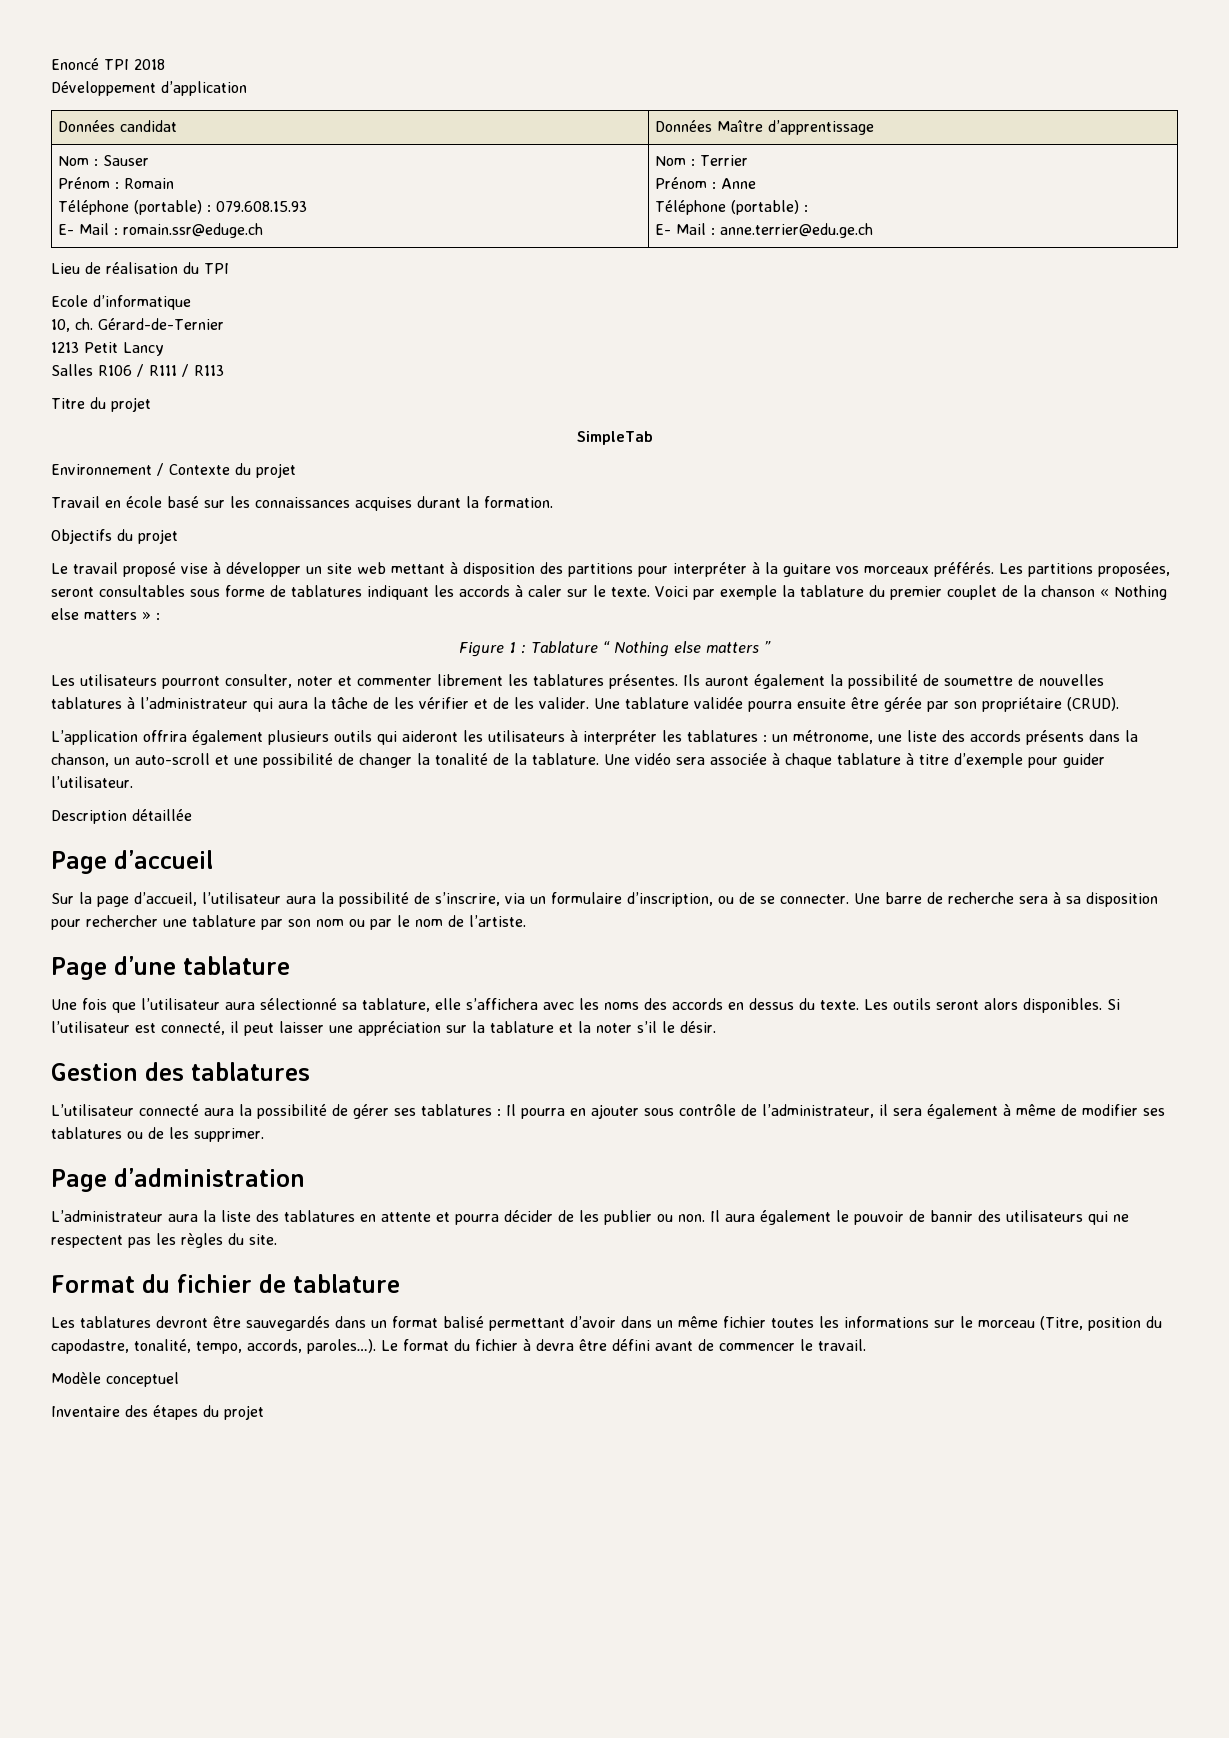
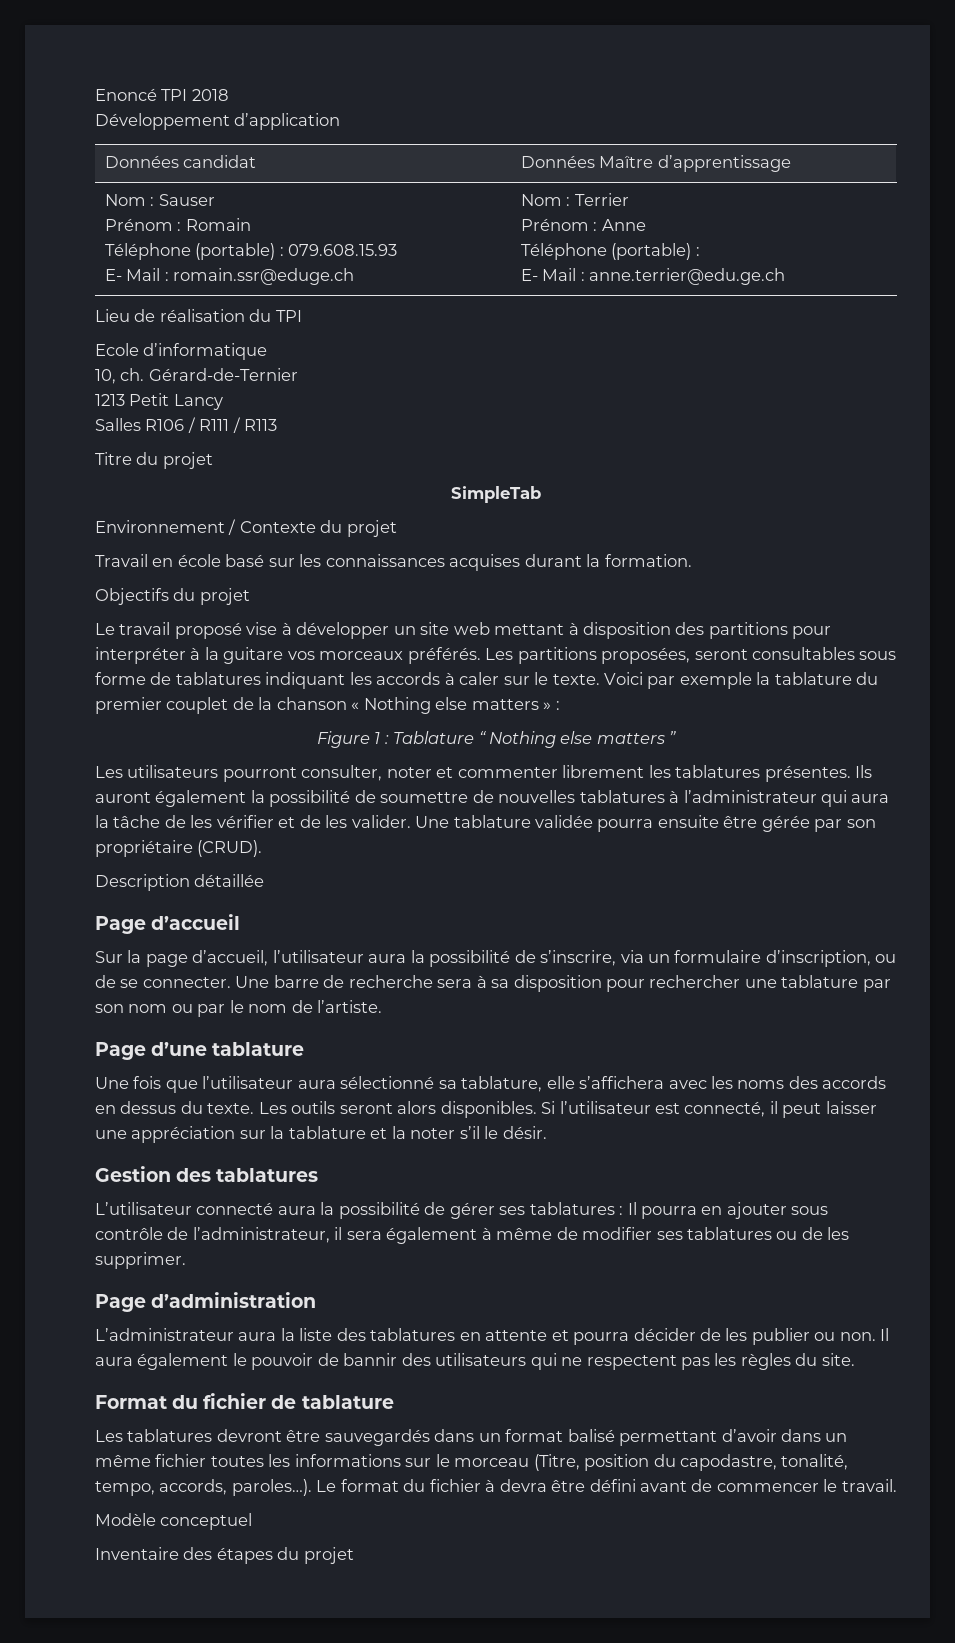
[51,730,1138,745] [51,753,1105,768] [51,776,133,788] // L’application offrira également plusieurs outils qui aideront les utilisateurs à interpréter les tablatures : un métronome, une liste des accords présents dans la chanson, un auto-scroll et une possibilité de changer la tonalité de la tablature. Une vidéo sera associée à chaque tablature à titre d’exemple pour guider l’utilisateur. -> (263, 848) none

